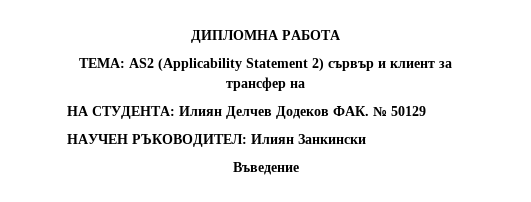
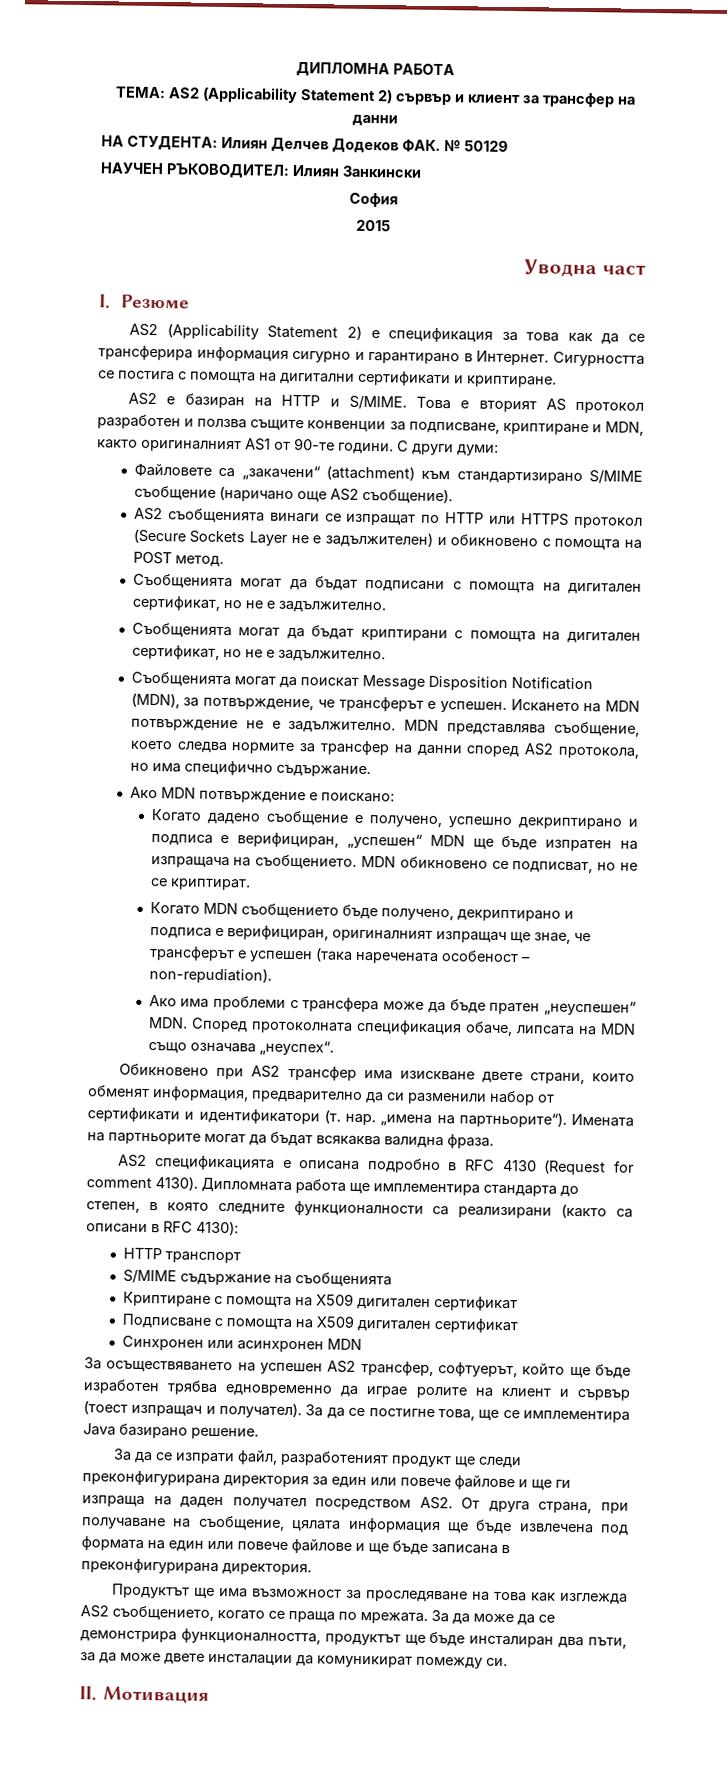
(305, 84) none -> [351,114,398,127] данни
[232,162,299,175] Въведение -> [349,192,398,208] [356,219,391,232] [524,259,646,278] [99,294,190,310] [129,323,645,345] [98,345,645,367] [98,370,557,388] [128,392,644,414] [97,414,644,436] [97,437,499,456] [133,462,643,485] [133,485,453,505] [133,507,643,529] [132,528,642,551] [132,551,224,568] [132,573,642,595] [131,595,386,614] [131,622,641,644] [131,644,386,663] [130,671,593,691] [130,692,640,713] [130,718,640,737] [129,740,640,759] [129,760,371,778] [129,786,395,804] [150,809,638,830] [150,832,639,852] [150,854,639,874] [149,878,251,891] [149,902,574,922] [149,925,591,944] [148,946,531,965] [148,967,272,984] [148,995,637,1016] [147,1016,636,1037] [147,1040,334,1056] [119,1063,636,1085] [88,1085,555,1106] [87,1107,634,1128] [87,1131,494,1149] [118,1154,636,1176] [86,1176,579,1198] [86,1201,633,1219] [86,1220,239,1236] [122,1247,241,1264] [122,1269,392,1288] [122,1291,518,1312] [121,1313,518,1334] [121,1335,362,1353] [84,1357,631,1379] [83,1379,630,1401] [83,1400,631,1423] [83,1423,259,1440] [113,1448,523,1469] [82,1470,571,1491] [82,1495,629,1514] [82,1515,629,1536] [81,1536,510,1555] [81,1558,312,1576] [112,1583,628,1605] [80,1605,555,1626] [80,1628,627,1649] [80,1652,508,1669] [79,1686,210,1704] София // 2015 // Уводна част // I. Резюме // AS2 (Applicability Statement 2) е спецификация за това как да се трансферира информация сигурно и гарантирано в Интернет. Сигурността се постига с помощта на дигитални сертификати и криптиране. // AS2 е базиран на HTTP и S/MIME. Това е вторият AS протокол разработен и ползва същите конвенции за подписване, криптиране и MDN, както оригиналният AS1 от 90-те години. С други думи: // Файловете са „закачени“ (attachment) към стандартизирано S/MIME съобщение (наричано още AS2 съобщение). // AS2 съобщенията винаги се изпращат по HTTP или HTTPS протокол (Secure Sockets Layer не е задължителен) и обикновено с помощта на POST метод. // Съобщенията могат да бъдат подписани с помощта на дигитален сертификат, но не е задължително. // Съобщенията могат да бъдат криптирани с помощта на дигитален сертификат, но не е задължително. // Съобщенията могат да поискат Message Disposition Notification (MDN), за потвърждение, че трансферът е успешен. Искането на MDN потвърждение не е задължително. MDN представлява съобщение, което следва нормите за трансфер на данни според AS2 протокола, но има специфично съдържание. // Ако MDN потвърждение е поискано: // Когато дадено съобщение е получено, успешно декриптирано и подписа е верифициран, „успешен“ MDN ще бъде изпратен на изпращача на съобщението. MDN обикновено се подписват, но не се криптират. // Когато MDN съобщението бъде получено, декриптирано и подписа е верифициран, оригиналният изпращач ще знае, че трансферът е успешен (така наречената особеност – non-repudiation). // Ако има проблеми с трансфера може да бъде пратен „неуспешен“ MDN. Според протоколната спецификация обаче, липсата на MDN също означава „неуспех“. // Обикновено при AS2 трансфер има изискване двете страни, които обменят информация, предварително да си разменили набор от сертификати и идентификатори (т. нар. „имена на партньорите“). Имената на партньорите могат да бъдат всякаква валидна фраза. // AS2 спецификацията е описана подробно в RFC 4130 (Request for comment 4130). Дипломната работа ще имплементира стандарта до степен, в която следните функционалности са реализирани (както са описани в RFC 4130): // HTTP транспорт // S/MIME съдържание на съобщенията // Криптиране с помощта на X509 дигитален сертификат // Подписване с помощта на X509 дигитален сертификат // Синхронен или асинхронен MDN // За осъществяването на успешен AS2 трансфер, софтуерът, който ще бъде изработен трябва едновременно да играе ролите на клиент и сървър (тоест изпращач и получател). За да се постигне това, ще се имплементира Java базирано решение. // За да се изпрати файл, разработеният продукт ще следи преконфигурирана директория за един или повече файлове и ще ги изпраща на даден получател посредством AS2. От друга страна, при получаване на съобщение, цялата информация ще бъде извлечена под формата на един или повече файлове и ще бъде записана в преконфигурирана директория. // Продуктът ще има възможност за проследяване на това как изглежда AS2 съобщението, когато се праща по мрежата. За да може да се демонстрира функционалността, продуктът ще бъде инсталиран два пъти, за да може двете инсталации да комуникират помежду си. // II. Мотивация

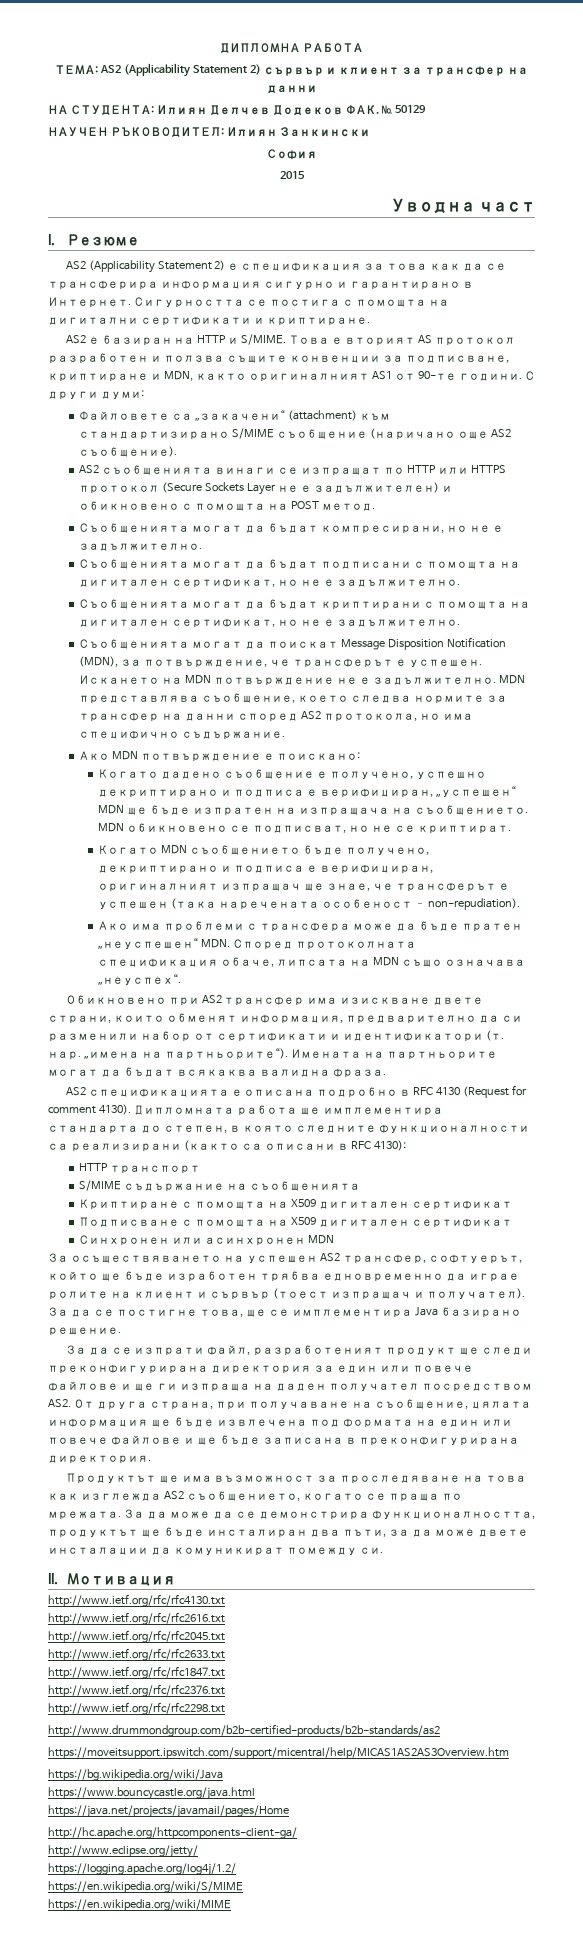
(224, 561) none -> [79,523,503,534] [79,543,203,551] // Съобщенията могат да бъдат компресирани, но не е задължително.
(210, 1695) none -> [48,1594,225,1607] [48,1612,225,1625] [48,1630,225,1643] [48,1648,225,1661] [48,1666,225,1679] [48,1684,225,1697] [48,1702,225,1715] [48,1724,440,1737] [48,1747,509,1759] [48,1769,223,1781] [48,1787,255,1800] [48,1805,289,1818] [48,1827,297,1839] [48,1845,198,1858] [48,1863,236,1876] [48,1881,243,1893] [48,1899,231,1911] // http://www.ietf.org/rfc/rfc4130.txt // http://www.ietf.org/rfc/rfc2616.txt // http://www.ietf.org/rfc/rfc2045.txt // http://www.ietf.org/rfc/rfc2633.txt // http://www.ietf.org/rfc/rfc1847.txt // http://www.ietf.org/rfc/rfc2376.txt // http://www.ietf.org/rfc/rfc2298.txt // http://www.drummondgroup.com/b2b-certified-products/b2b-standards/as2 // https://moveitsupport.ipswitch.com/support/micentral/help/MICAS1AS2AS3Overview.htm // https://bg.wikipedia.org/wiki/Java // https://www.bouncycastle.org/java.html // https://java.net/projects/javamail/pages/Home // http://hc.apache.org/httpcomponents-client-ga/ // http://www.eclipse.org/jetty/ // https://logging.apache.org/log4j/1.2/ // https://en.wikipedia.org/wiki/S/MIME // https://en.wikipedia.org/wiki/MIME

